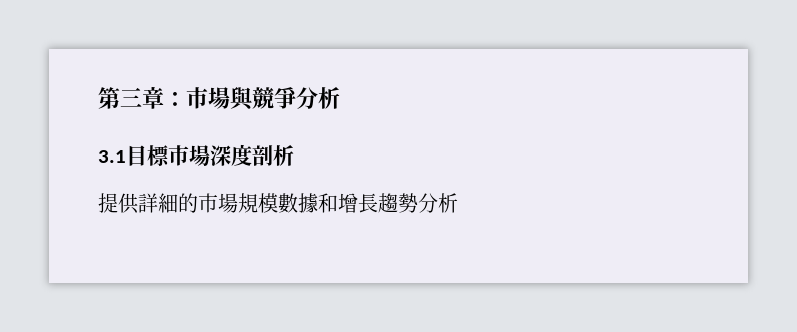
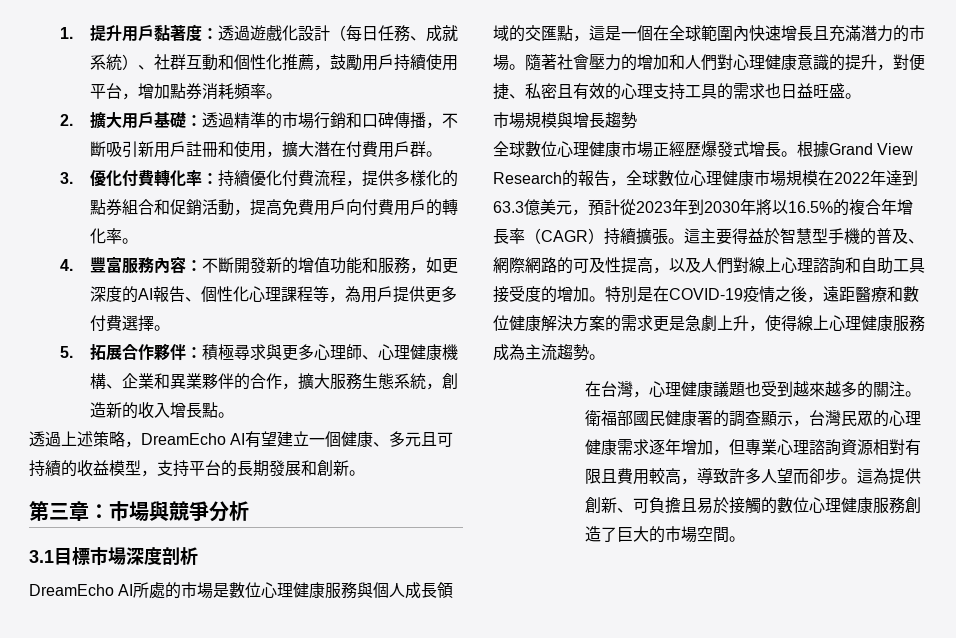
(98, 98) none -> [59,24,459,42] [90,54,459,71] [90,83,283,100] [59,111,459,129] [90,141,443,158] [59,169,459,187] [90,199,459,216] [90,228,139,244] [59,256,459,274] [90,286,458,303] [90,315,171,332] [59,343,459,361] [90,373,459,390] [90,402,235,419] [29,431,454,448] [29,460,365,477] 1.提升用戶黏著度：透過遊戲化設計（每日任務、成就系統）、社群互動和個性化推薦，鼓勵用戶持續使用平台，增加點券消耗頻率。 // 2.擴大用戶基礎：透過精準的市場行銷和口碑傳播，不斷吸引新用戶註冊和使用，擴大潛在付費用戶群。 // 3.優化付費轉化率：持續優化付費流程，提供多樣化的點券組合和促銷活動，提高免費用戶向付費用戶的轉化率。 // 4.豐富服務內容：不斷開發新的增值功能和服務，如更深度的AI報告、個性化心理課程等，為用戶提供更多付費選擇。 // 5.拓展合作夥伴：積極尋求與更多心理師、心理健康機構、企業和異業夥伴的合作，擴大服務生態系統，創造新的收入增長點。 // 透過上述策略，DreamEcho AI有望建立一個健康、多元且可持續的收益模型，支持平台的長期發展和創新。 //
[98,193,338,214] 提供詳細的市場規模數據和 -> [29,582,454,599] [493,25,925,42] [493,54,925,71] [493,83,861,100] [493,112,573,129] DreamEcho AI所處的市場是數位心理健康服務與個人成長領域的交匯點，這是一個在全球範圍內快速增長且充滿潛力的市場。隨著社會壓力的增加和人們對心理健康意識的提升，對便捷、私密且有效的心理支持工具的需求也日益旺盛。 // 市場規模與
[418,193,458,213] 分析 -> [493,141,914,158] [493,170,918,187] [493,199,913,216] [493,228,924,245] [493,257,925,274] [493,286,919,303] [493,314,925,332] [493,344,605,361] [584,381,921,398] [584,410,921,427] [584,439,921,456] [584,467,921,485] [584,497,921,514] [584,526,745,543] // 全球數位心理健康市場正經歷爆發式增長。根據Grand View Research的報告，全球數位心理健康市場規模在2022年達到63.3億美元，預計從2023年到2030年將以16.5%的複合年增長率（CAGR）持續擴張。這主要得益於智慧型手機的普及、網際網路的可及性提高，以及人們對線上心理諮詢和自助工具接受度的增加。特別是在COVID-19疫情之後，遠距醫療和數位健康解決方案的需求更是急劇上升，使得線上心理健康服務成為主流趨勢。 // 在台灣，心理健康議題也受到越來越多的關注。衛福部國民健康署的調查顯示，台灣民眾的心理健康需求逐年增加，但專業心理諮詢資源相對有限且費用較高，導致許多人望而卻步。這為提供創新、可負擔且易於接觸的數位心理健康服務創造了巨大的市場空間。

